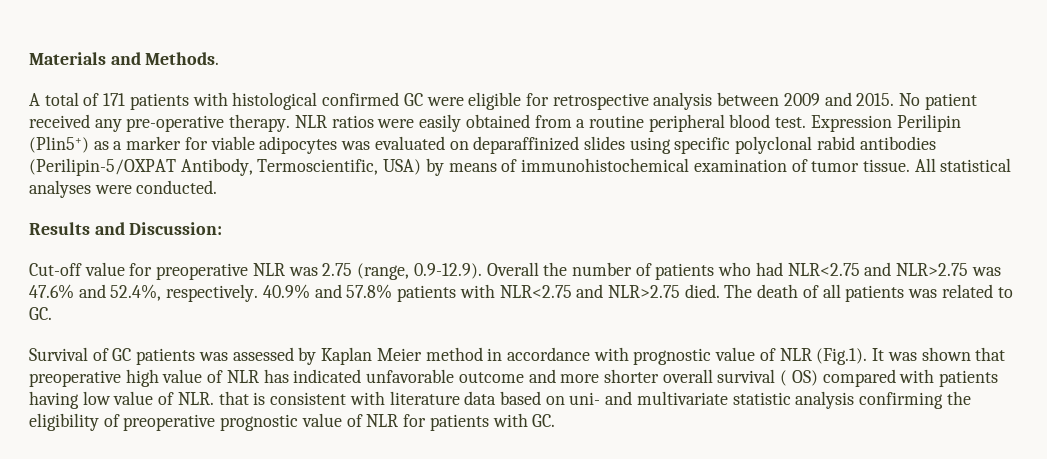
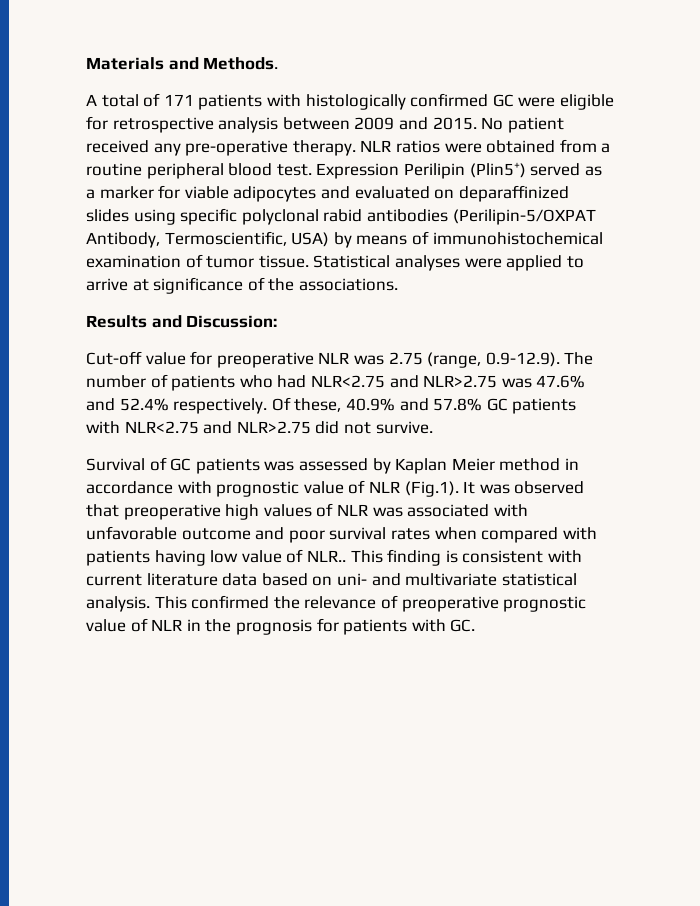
[232,92,318,110] histological -> [305,94,406,110] histologically
[419,114,462,132] easily -> (482, 148) none
(89, 144) none -> [530,163,581,176] served
[341,141,371,150] was -> [320,186,350,199] and
[914,158,1012,172] [29,180,218,198] All statistical analyses were conducted. -> [313,255,584,271] [86,277,398,294] Statistical analyses were applied to arrive at significance of the associations.
[486,262,568,276] Overall the -> [564,352,594,365] The
[110,284,259,302] 52.4%, respectively. -> [119,397,342,414] 52.4% respectively. Of these,
(393, 291) none -> [486,398,508,411] GC
[684,284,1013,302] [29,307,52,320] died. The death of all patients was related to GC. -> [315,421,433,434] did not survive.
[921,347,971,361] shown -> [514,481,585,494] observed
[162,369,818,386] value of NLR has indicated unfavorable outcome and more shorter overall survival ( OS) -> [263,503,528,517] [86,526,477,543] values of NLR was associated with unfavorable outcome and poor survival rates when
[177,391,249,405] NLR. that -> [306,549,442,566] NLR.. This finding
(385, 398) none -> [86,574,142,586] current
[732,391,971,409] [29,413,99,431] statistic analysis confirming the eligibility -> [501,573,577,586] [86,595,377,612] statistical analysis. This confirmed the relevance
(399, 420) none -> [186,619,312,635] in the prognosis

